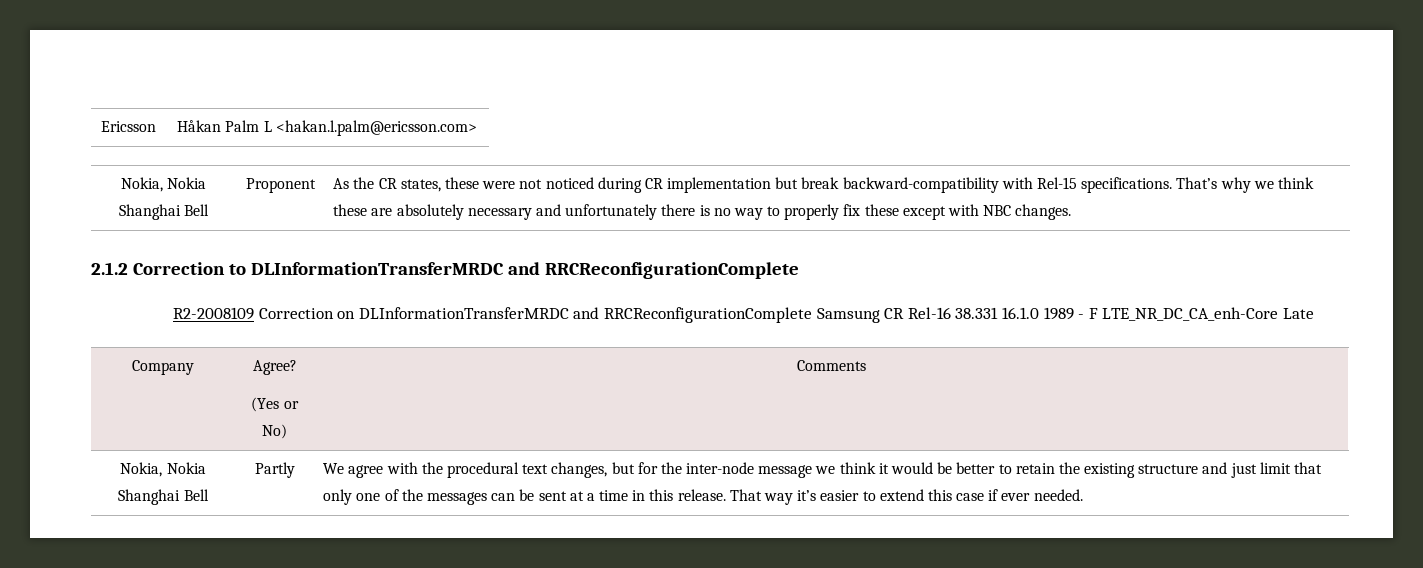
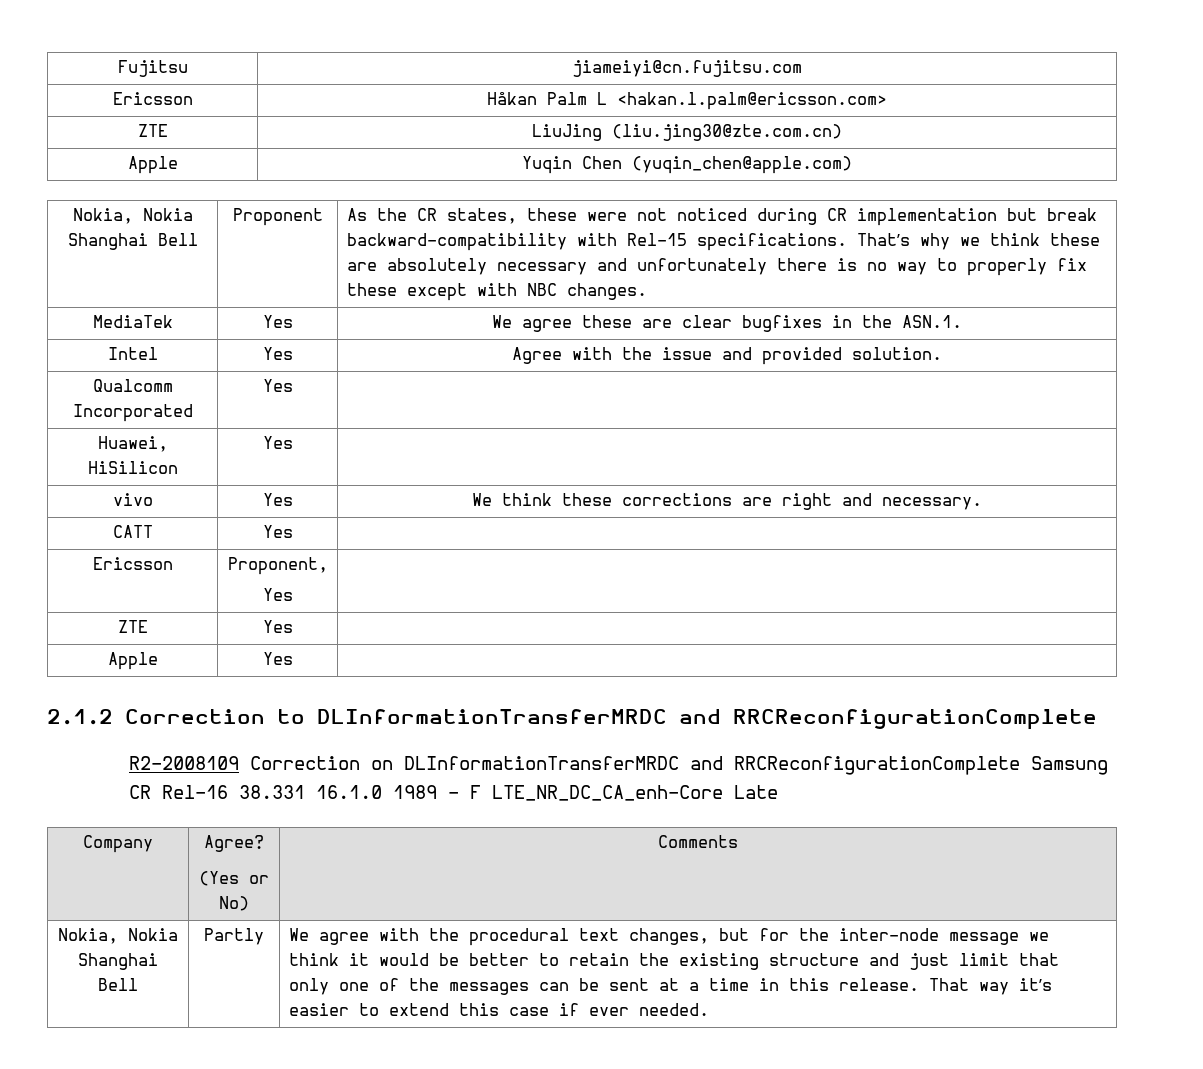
(101, 126) none -> [117,60,188,77] [572,60,802,77] Fujitsu | jiameiyi@cn.fujitsu.com //
(477, 128) none -> [137,124,168,137] [532,124,842,141] [127,156,178,174] [522,156,852,174] // ZTE | LiuJing (liu.jing30@zte.com.cn) // Apple | Yuqin Chen (yuqin_chen@apple.com)
(1072, 212) none -> [92,315,173,328] [262,315,293,328] [492,315,962,332] [107,347,158,360] [262,347,293,360] [512,347,942,365] [92,379,173,392] [72,404,193,422] [262,379,293,392] [97,436,168,452] [87,461,178,474] [262,436,293,449] [112,493,153,506] [262,493,293,506] [472,493,982,510] [112,525,153,538] [262,525,293,538] [92,557,173,570] [227,557,328,575] [262,588,293,601] [117,620,148,633] [262,620,293,633] [107,652,158,670] [262,652,293,665] // MediaTek | Yes | We agree these are clear bugfixes in the ASN.1. // Intel | Yes | Agree with the issue and provided solution. // Qualcomm Incorporated | Yes | // Huawei, HiSilicon | Yes | // vivo | Yes | We think these corrections are right and necessary. // CATT | Yes | // Ericsson | Proponent, // Yes | // ZTE | Yes | // Apple | Yes |

